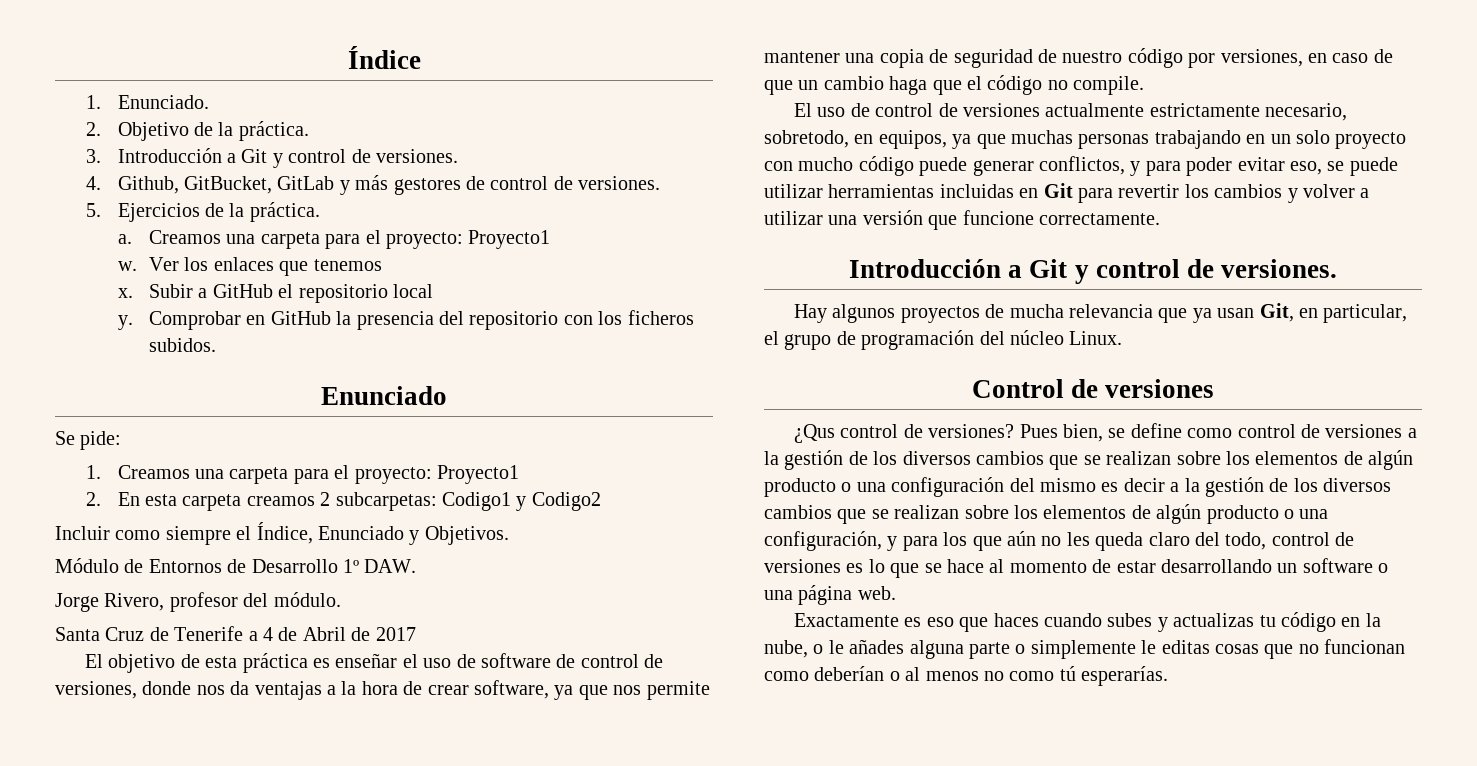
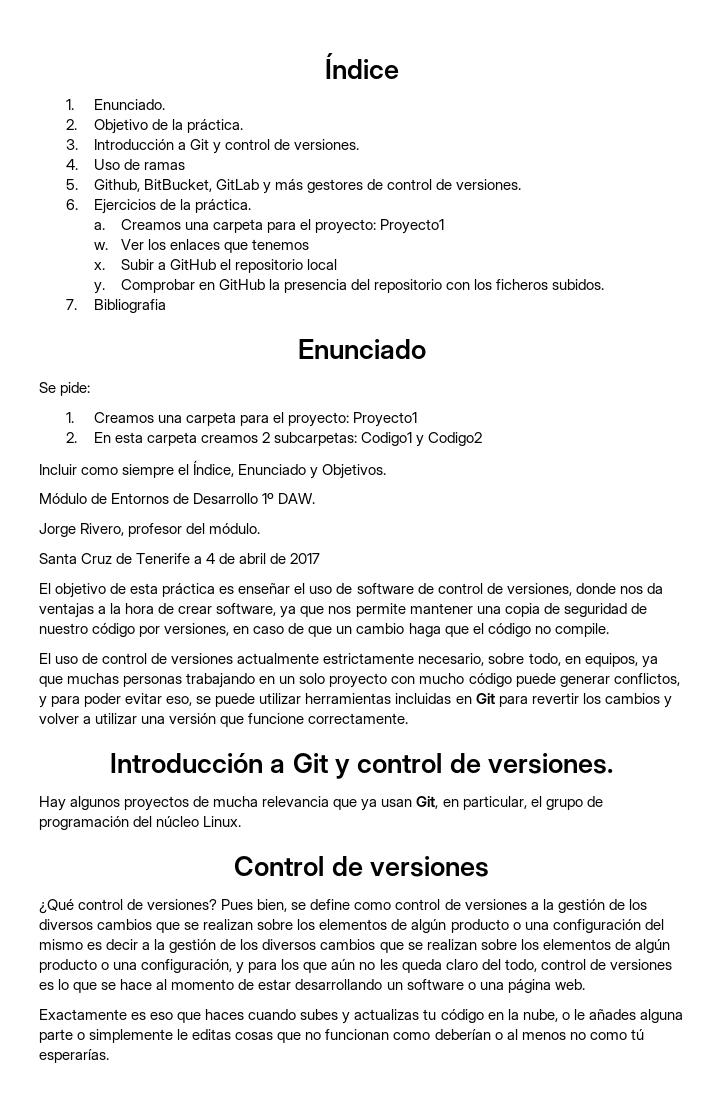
[117,176,273,194] Github, GitBucket, -> [93,159,185,170] [66,179,212,192] Uso de ramas // 5. Github, BitBucket,
[86,203,102,217] 5. -> [66,199,79,210] 6.
(216, 345) none -> [66,299,166,313] // 7. Bibliografia
[302,627,346,641] Abril -> [239,553,267,564] abril
[764,130,849,148] sobretodo, -> [488,653,561,666] sobre todo,
[793,424,835,443] ¿Qus -> [39,899,74,914] ¿Qué

